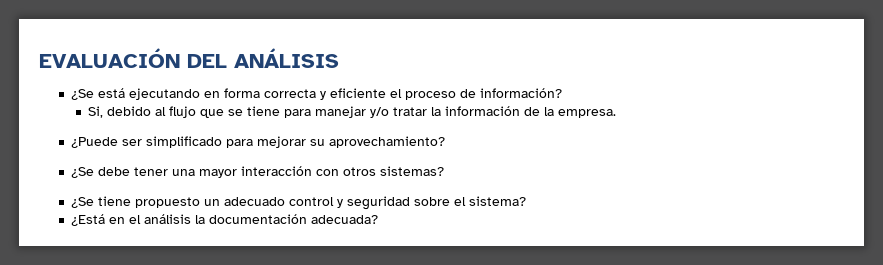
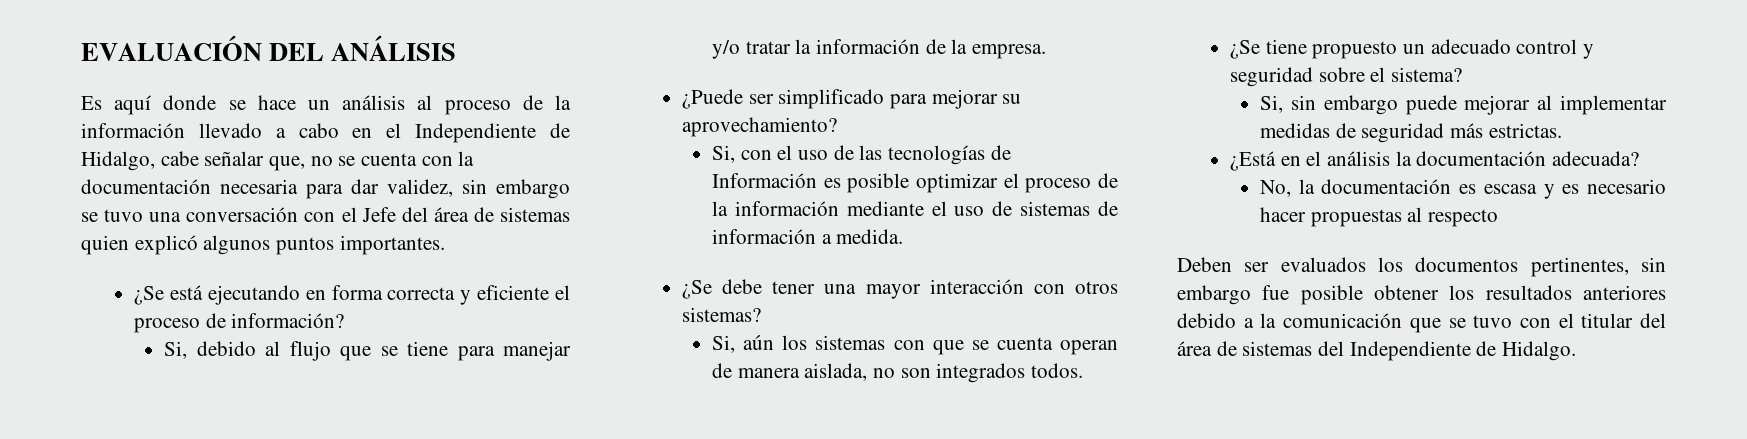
(339, 58) none -> [81,95,571,115] [81,123,570,143] [81,151,475,171] [81,179,570,199] [81,207,571,222] [81,235,445,255] // Es aquí donde se hace un análisis al proceso de la información llevado a cabo en el Independiente de Hidalgo, cabe señalar que, no se cuenta con la documentación necesaria para dar validez, sin embargo se tuvo una conversación con el Jefe del área de sistemas quien explicó algunos puntos importantes.
(446, 142) none -> [712,145,1011,165] [712,173,1118,193] [712,201,1118,216] [712,229,904,244] // Si, con el uso de las tecnologías de Información es posible optimizar el proceso de la información mediante el uso de sistemas de información a medida.
(445, 171) none -> [712,335,1118,355] [712,363,1084,383] // Si, aún los sistemas con que se cuenta operan de manera aislada, no son integrados todos.
(527, 201) none -> [1260,95,1667,115] [1260,123,1562,143] // Si, sin embargo puede mejorar al implementar medidas de seguridad más estrictas.
(379, 219) none -> [1260,179,1666,199] [1260,207,1499,227] [1177,257,1666,277] [1177,285,1666,305] [1177,313,1666,333] [1177,341,1577,361] // No, la documentación es escasa y es necesario hacer propuestas al respecto // Deben ser evaluados los documentos pertinentes, sin embargo fue posible obtener los resultados anteriores debido a la comunicación que se tuvo con el titular del área de sistemas del Independiente de Hidalgo.

